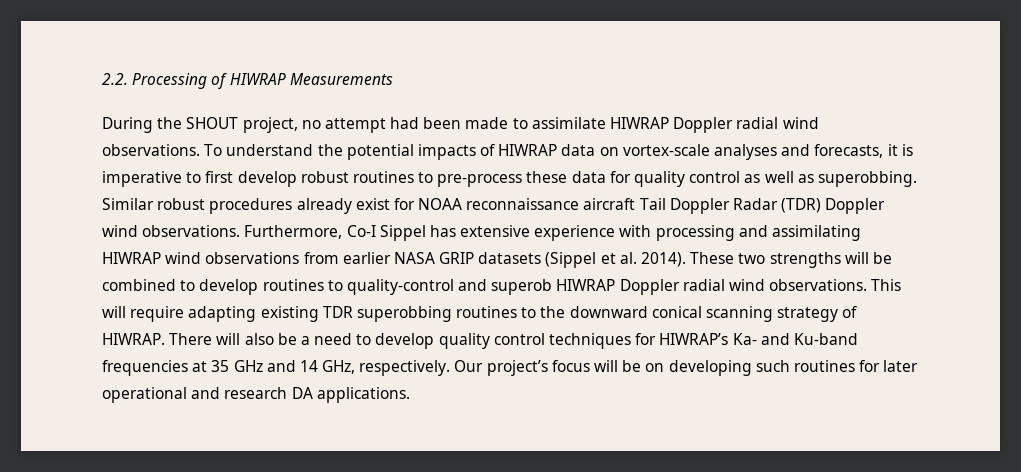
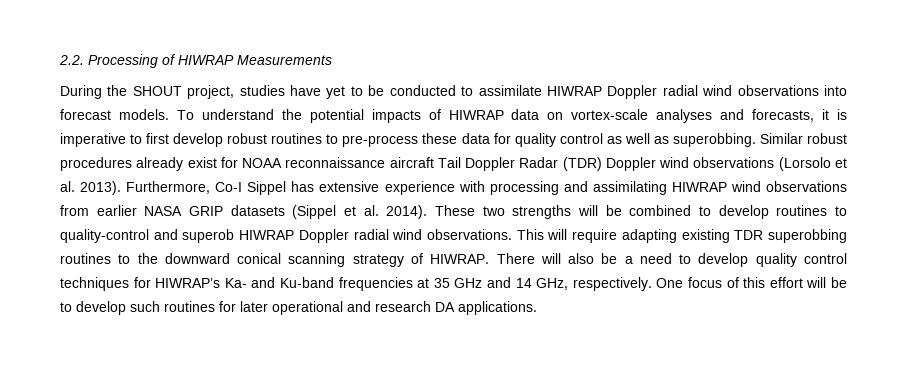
[301,117,509,133] no attempt had been made -> [239,85,456,99] studies have yet to be conducted
[102,144,200,156] observations. -> [737,85,847,96] [60,109,169,120] observations into forecast models.
[142,225,241,237] observations. -> [693,157,847,171] [60,181,122,195] observations (Lorsolo et al. 2013).
[454,360,752,376] Our project’s focus will be on developing -> [656,277,848,288] [60,301,126,315] One focus of this effort will be to develop

